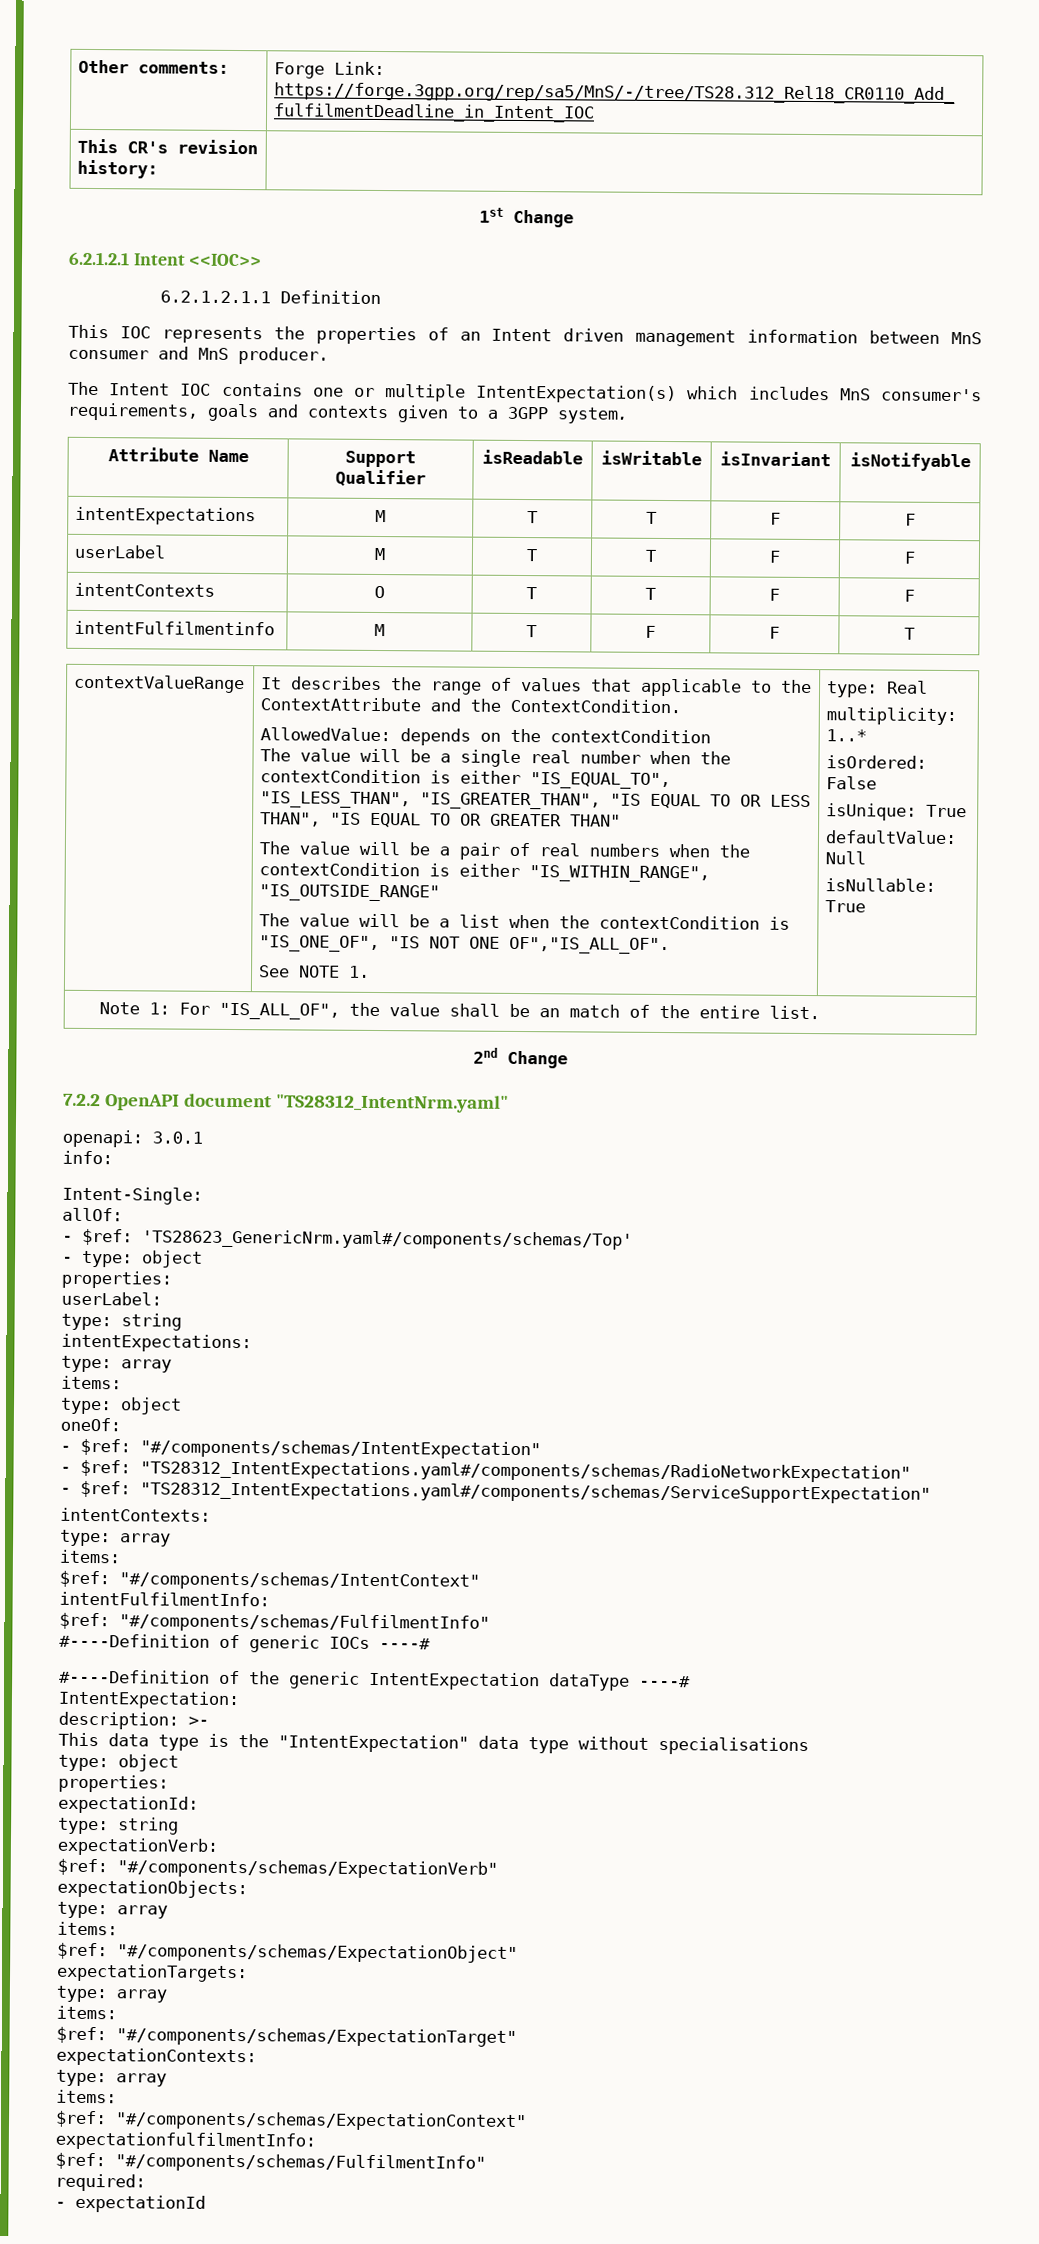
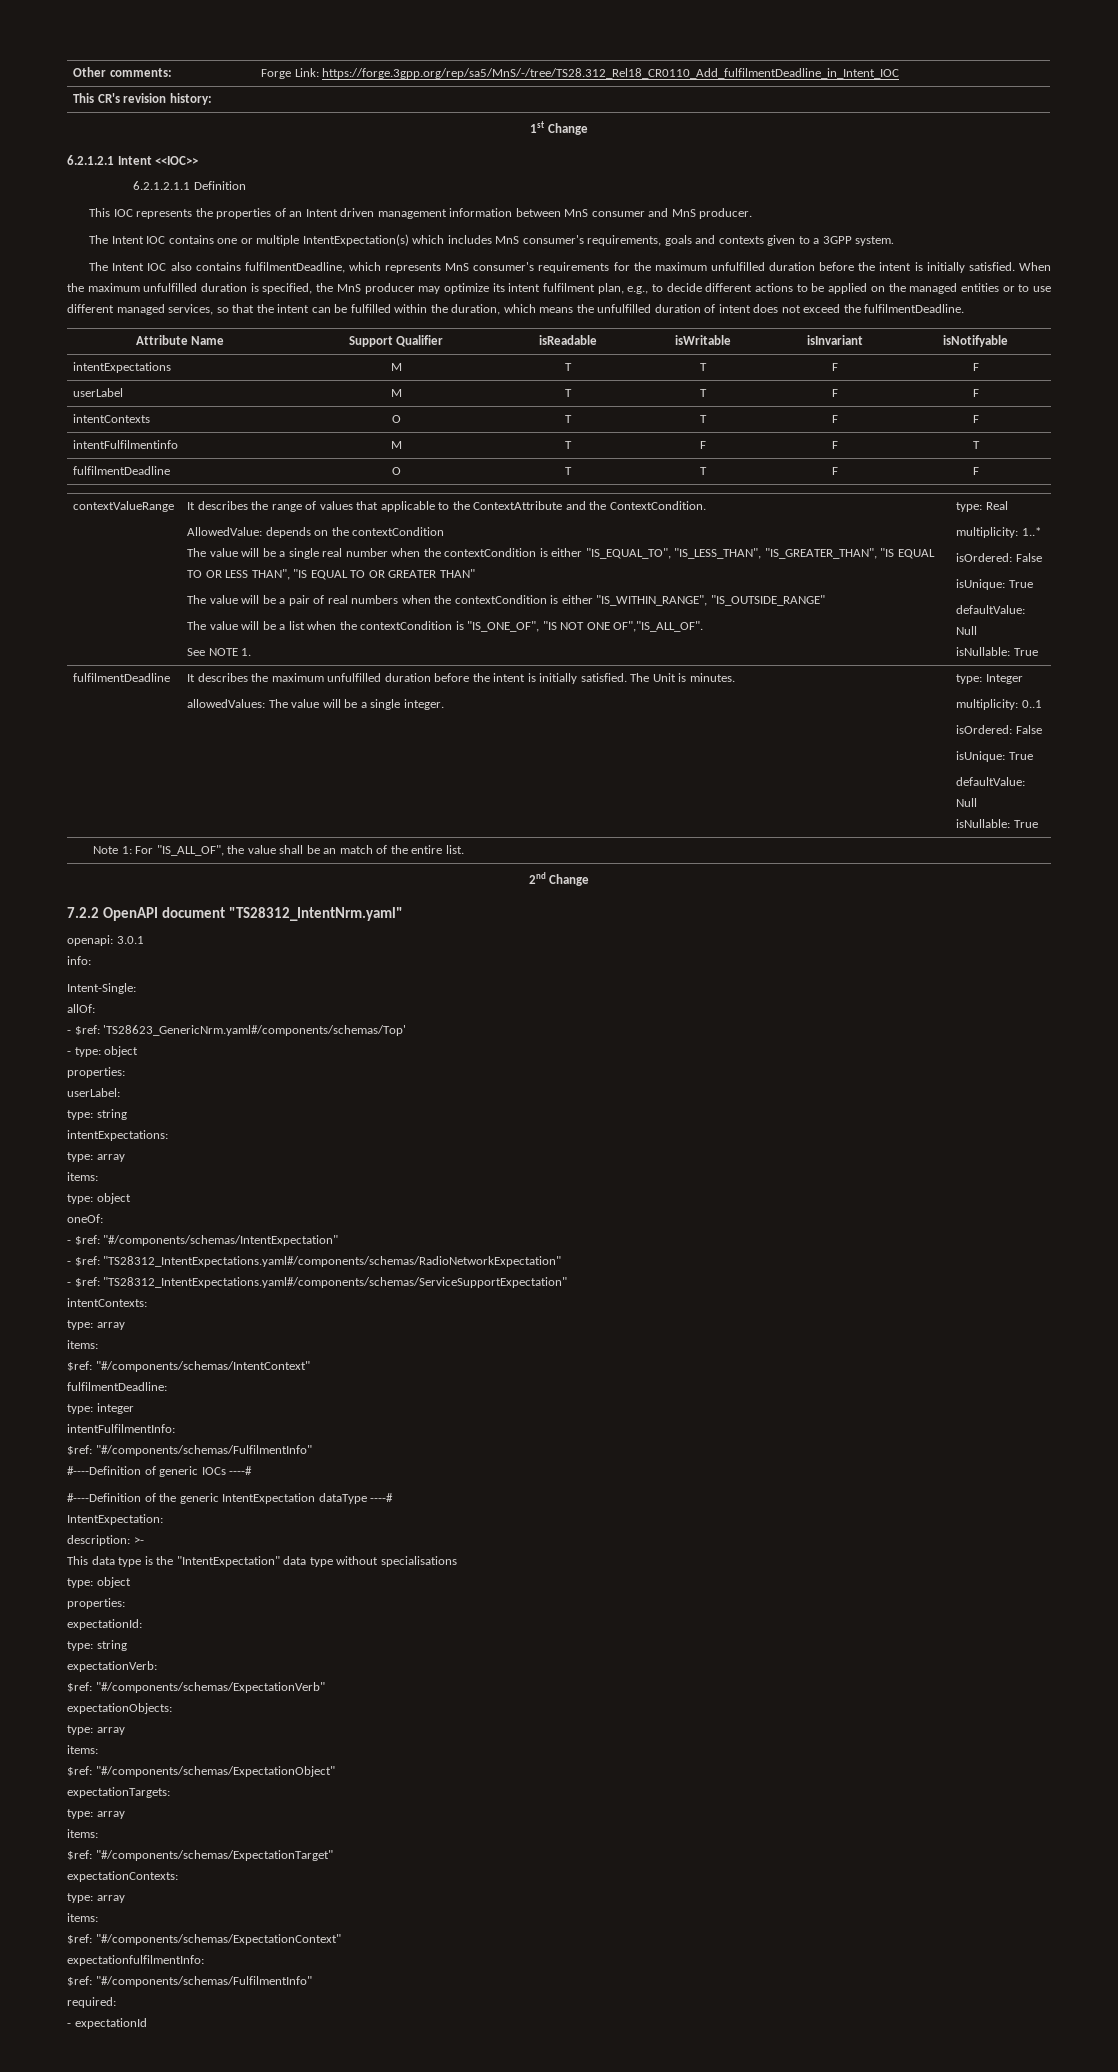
(628, 415) none -> [89,262,1052,273] [67,283,1052,294] [67,304,965,315] // The Intent IOC also contains fulfilmentDeadline, which represents MnS consumer's requirements for the maximum unfulfilled duration before the intent is initially satisfied. When the maximum unfulfilled duration is specified, the MnS producer may optimize its intent fulfilment plan, e.g., to decide different actions to be applied on the managed entities or to use different managed services, so that the intent can be fulfilled within the duration, which means the unfulfilled duration of intent does not exceed the fulfilmentDeadline.
(915, 633) none -> [73,466,171,475] [391,467,401,475] [565,467,572,475] [699,467,707,475] [831,467,838,475] [972,467,979,475] // fulfilmentDeadline | O | T | T | F | F
(867, 906) none -> [73,673,171,682] [187,673,735,684] [187,699,444,710] [956,674,1023,684] [956,699,1042,710] [956,725,1042,734] [956,751,1033,762] [956,777,1026,786] [956,798,978,807] [956,819,1038,828] // fulfilmentDeadline | It describes the maximum unfulfilled duration before the intent is initially satisfied. The Unit is minutes. // allowedValues: The value will be a single integer. | type: Integer // multiplicity: 0..1 // isOrdered: False // isUnique: True // defaultValue: Null // isNullable: True
(480, 1581) none -> [67,1382,167,1391] [67,1403,134,1414] // fulfilmentDeadline: // type: integer

